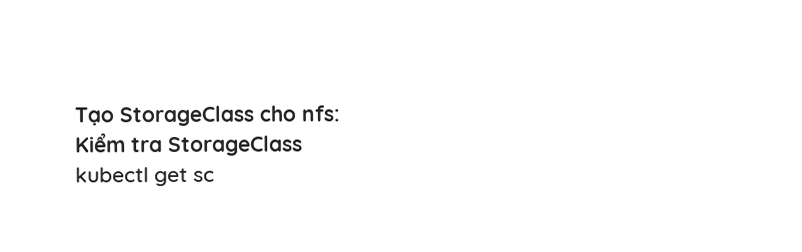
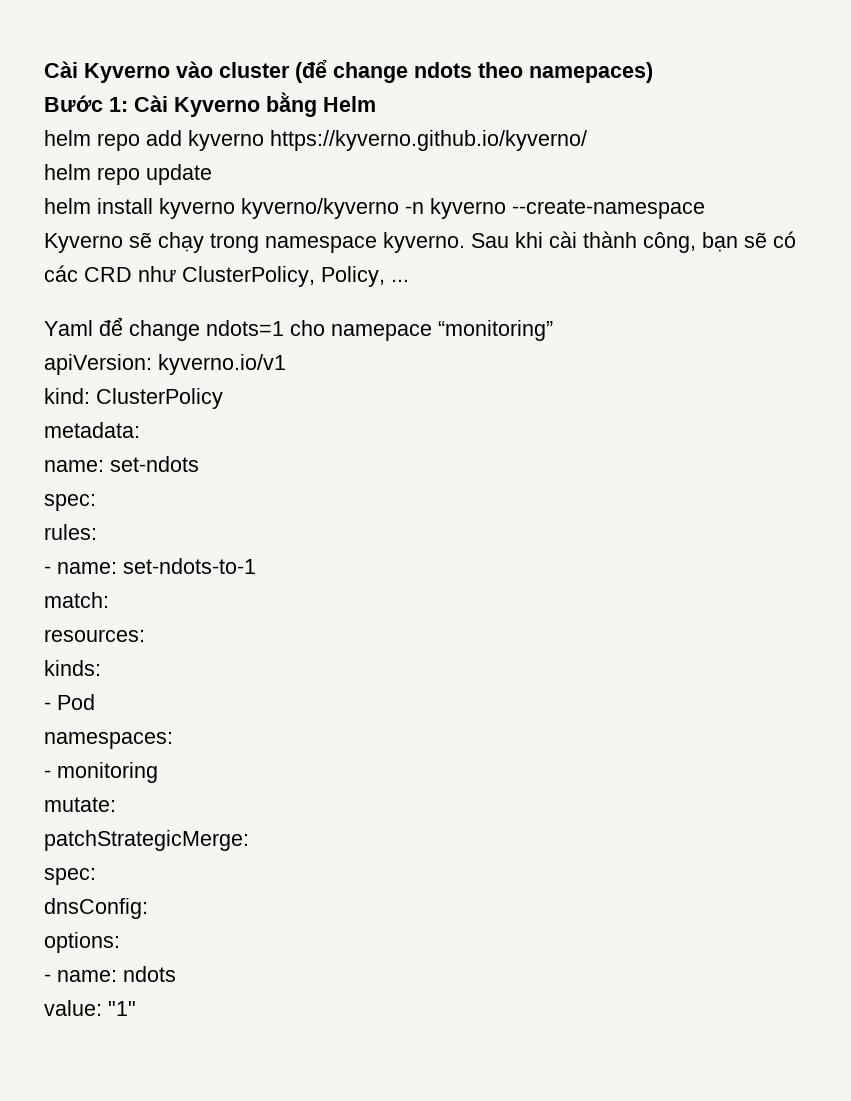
[74,105,340,127] [75,133,303,157] [75,167,215,187] Tạo StorageClass cho nfs: // Kiểm tra StorageClass // kubectl get sc -> [44,60,653,83] [44,92,376,117] [44,130,587,151] [44,164,212,185] [44,198,705,219] [44,231,796,253] [44,265,409,287] [44,317,553,341] [44,354,286,375] [44,388,223,409] [44,422,140,438] [44,456,199,472] [44,494,96,511] [44,524,97,540] [44,558,256,574] [44,592,109,608] [44,629,145,642] [44,660,101,676] [44,694,95,710] [44,732,173,749] [44,762,158,783] [44,797,116,812] [44,830,249,851] [44,868,96,885] [44,898,148,919] [44,932,120,953] [44,966,176,982] [44,1000,136,1016] Cài Kyverno vào cluster (để change ndots theo namepaces) // Bước 1: Cài Kyverno bằng Helm // helm repo add kyverno https://kyverno.github.io/kyverno/ // helm repo update // helm install kyverno kyverno/kyverno -n kyverno --create-namespace // Kyverno sẽ chạy trong namespace kyverno. Sau khi cài thành công, bạn sẽ có các CRD như ClusterPolicy, Policy, ... // Yaml để change ndots=1 cho namepace “monitoring” // apiVersion: kyverno.io/v1 // kind: ClusterPolicy // metadata: // name: set-ndots // spec: // rules: // - name: set-ndots-to-1 // match: // resources: // kinds: // - Pod // namespaces: // - monitoring // mutate: // patchStrategicMerge: // spec: // dnsConfig: // options: // - name: ndots // value: "1"

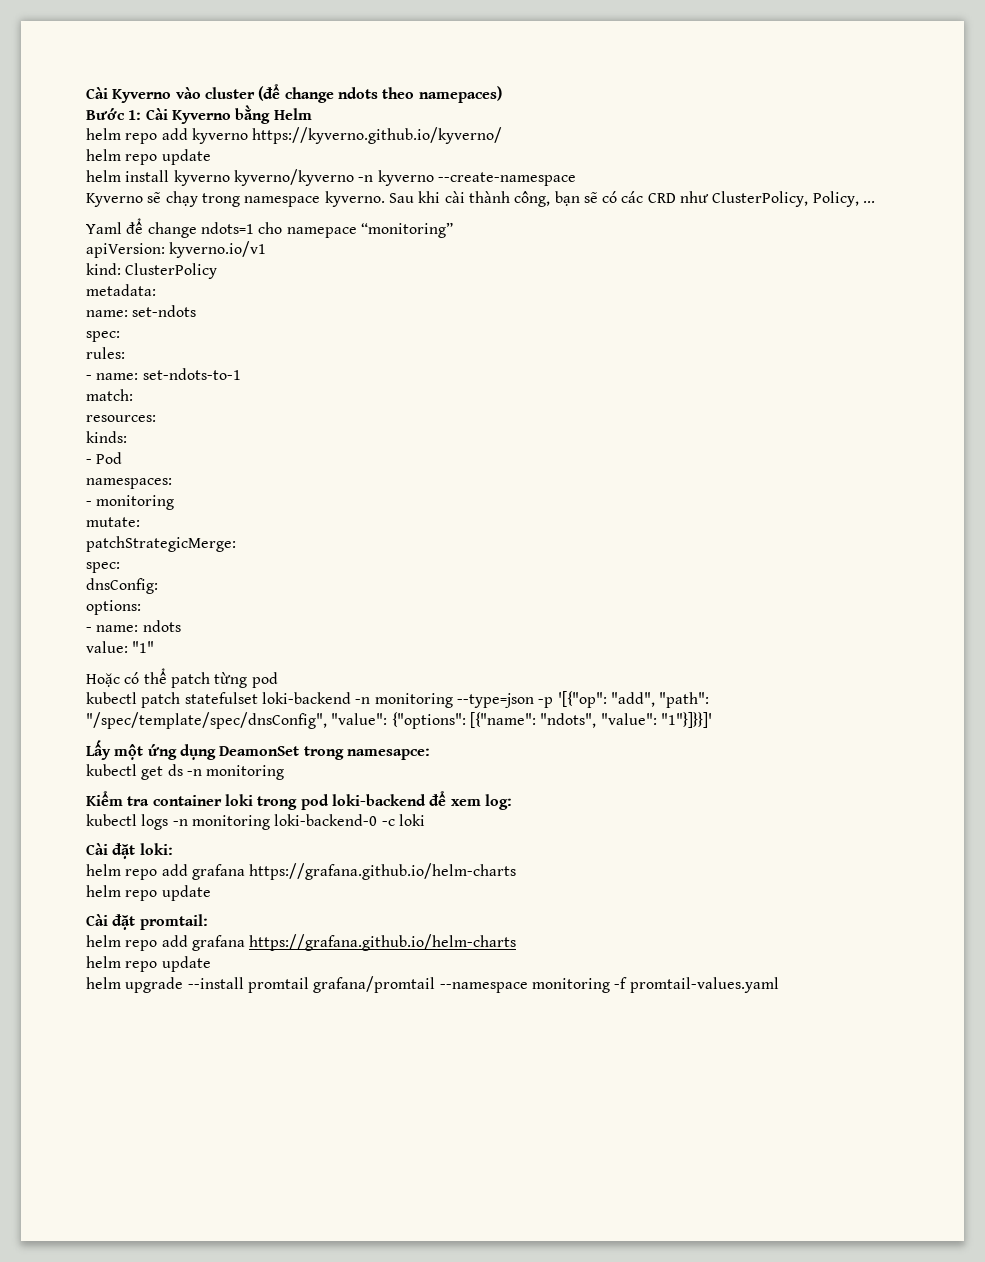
(136, 1008) none -> [86,668,278,688] [86,691,710,708] [86,712,712,729] [86,740,430,760] [86,764,285,780] [86,791,512,810] [86,814,425,830] [86,843,173,859] [86,863,517,880] [86,885,211,901] [86,914,208,930] [86,934,517,951] [86,956,211,972] [86,976,779,993] // Hoặc có thể patch từng pod // kubectl patch statefulset loki-backend -n monitoring --type=json -p '[{"op": "add", "path": "/spec/template/spec/dnsConfig", "value": {"options": [{"name": "ndots", "value": "1"}]}}]' // Lấy một ứng dụng DeamonSet trong namesapce: // kubectl get ds -n monitoring // Kiểm tra container loki trong pod loki-backend để xem log: // kubectl logs -n monitoring loki-backend-0 -c loki // Cài đặt loki: // helm repo add grafana https://grafana.github.io/helm-charts // helm repo update // Cài đặt promtail: // helm repo add grafana https://grafana.github.io/helm-charts // helm repo update // helm upgrade --install promtail grafana/promtail --namespace monitoring -f promtail-values.yaml

